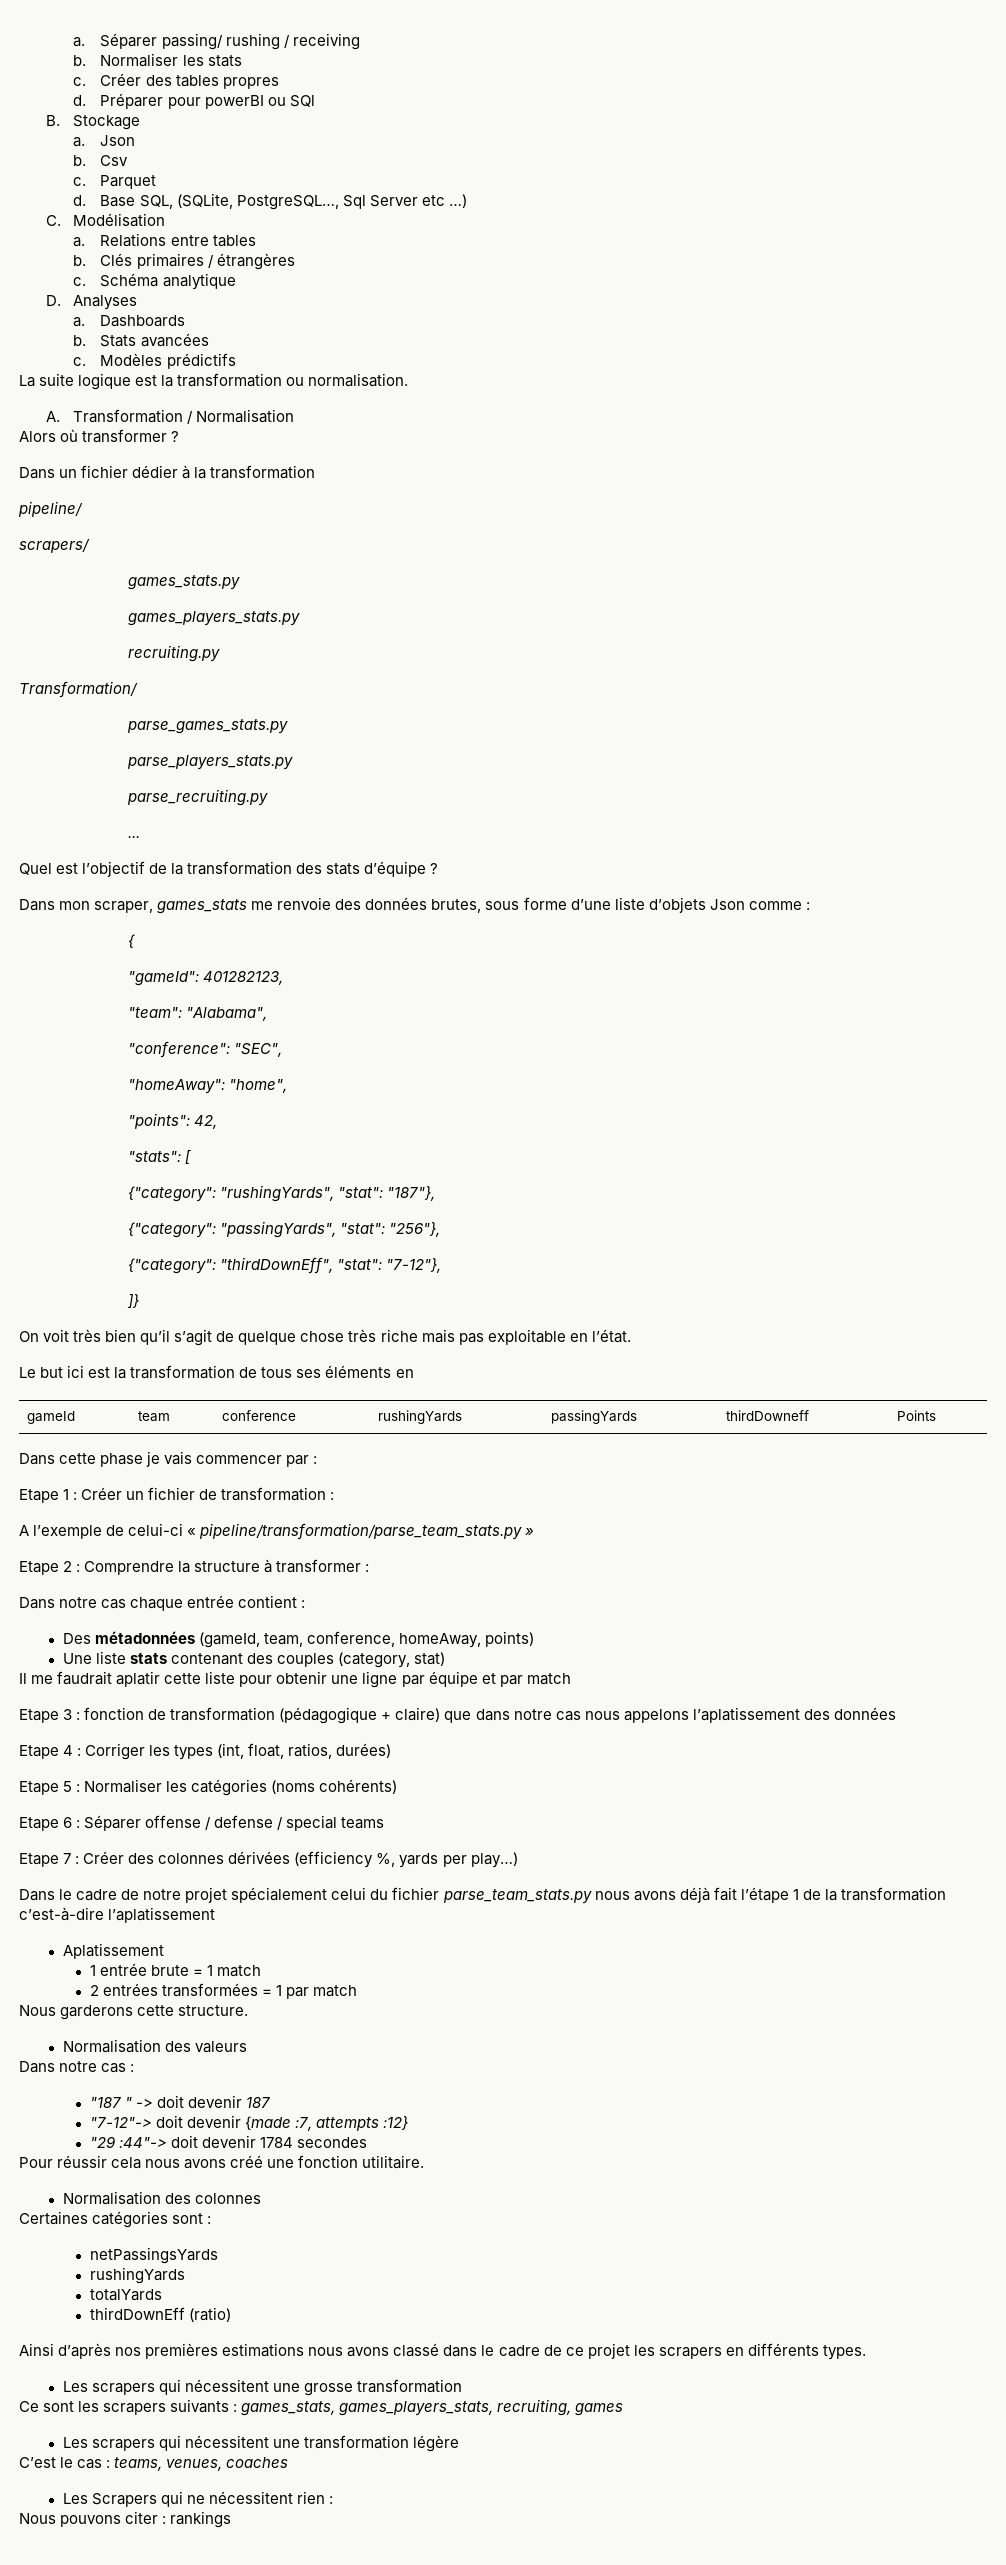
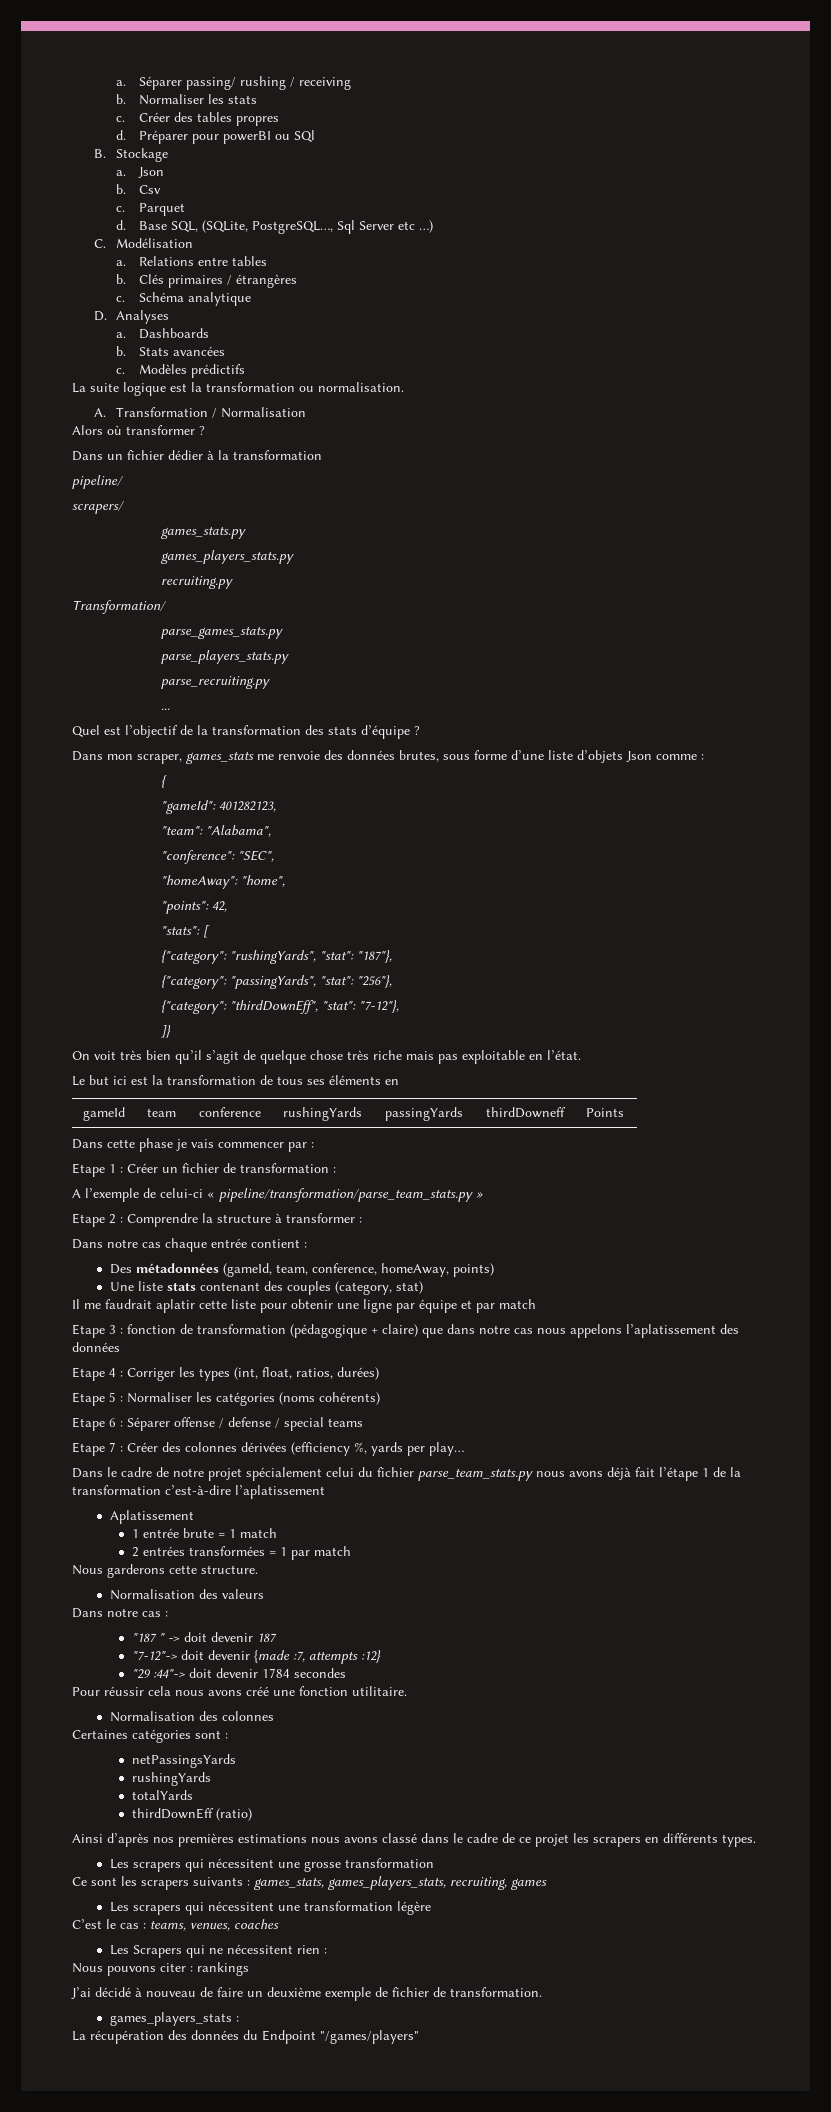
[470,1852,518,1868] play…) -> [429,1442,464,1456] play…
(232, 2519) none -> [71,1987,542,2001] [109,2012,239,2026] [72,2030,419,2044] // J’ai décidé à nouveau de faire un deuxième exemple de fichier de transformation. // games_players_stats : // La récupération des données du Endpoint "/games/players"

